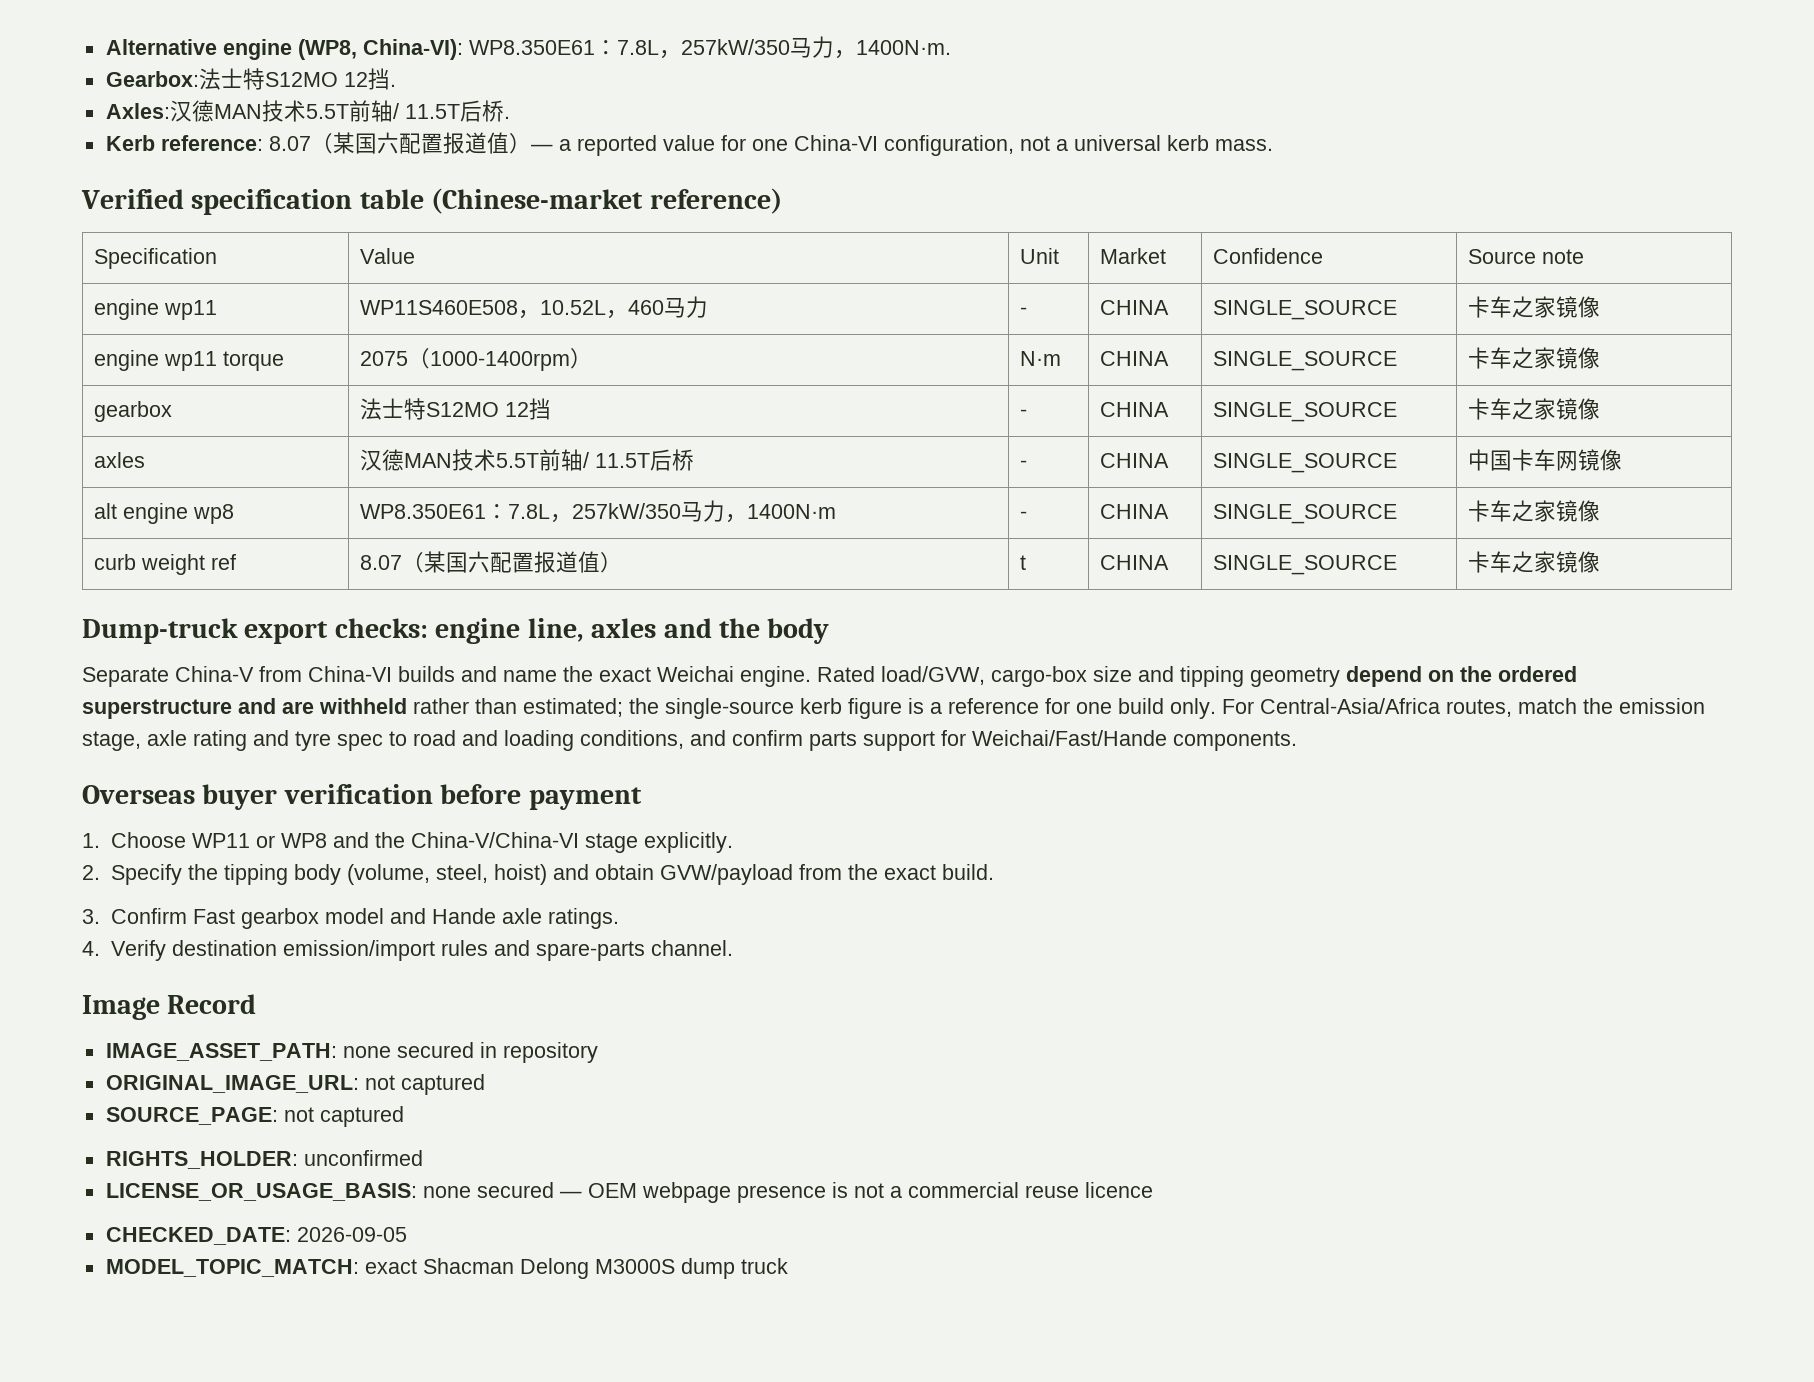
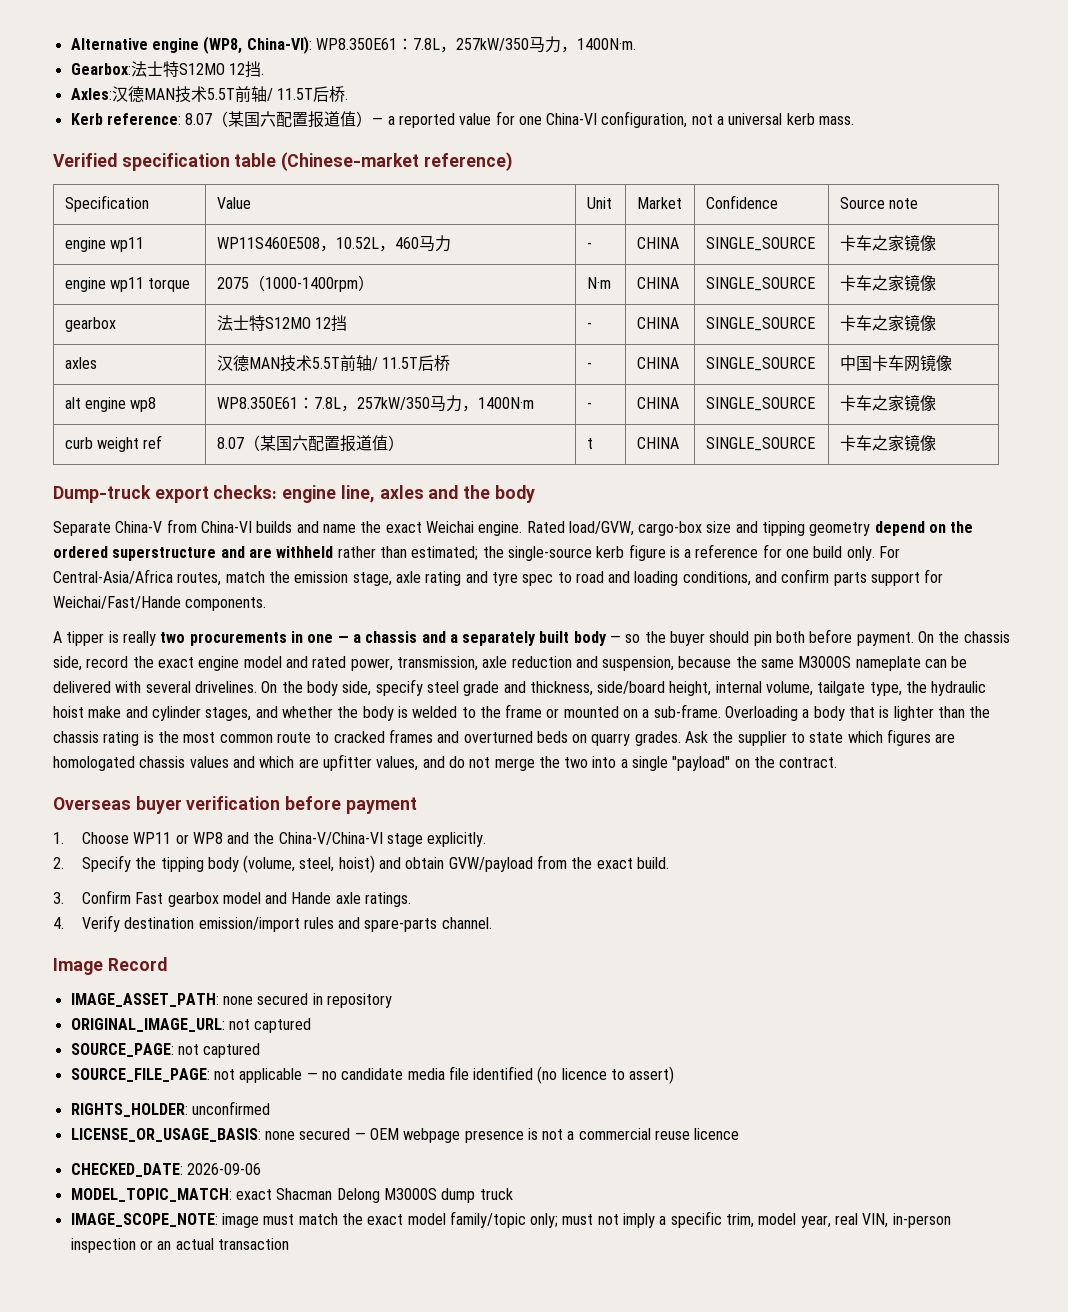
(1297, 741) none -> [53,629,1010,646] [53,656,968,671] [53,679,987,696] [53,704,991,721] [53,729,956,746] [53,754,838,771] // A tipper is really two procurements in one — a chassis and a separately built body — so the buyer should pin both before payment. On the chassis side, record the exact engine model and rated power, transmission, axle reduction and suspension, because the same M3000S nameplate can be delivered with several drivelines. On the body side, specify steel grade and thickness, side/board height, internal volume, tailgate type, the hydraulic hoist make and cylinder stages, and whether the body is welded to the frame or mounted on a sub-frame. Overloading a body that is lighter than the chassis rating is the most common route to cracked frames and overturned beds on quarry grades. Ask the supplier to state which figures are homologated chassis values and which are upfitter values, and do not merge the two into a single "payload" on the contract.
(404, 1116) none -> [70,1066,675,1084] // SOURCE_FILE_PAGE: not applicable — no candidate media file identified (no licence to assert)
[296,1227,407,1242] 2026-09-05 -> [186,1163,261,1175] 2026-09-06
(788, 1266) none -> [70,1211,951,1228] [70,1238,289,1253] // IMAGE_SCOPE_NOTE: image must match the exact model family/topic only; must not imply a specific trim, model year, real VIN, in-person inspection or an actual transaction

